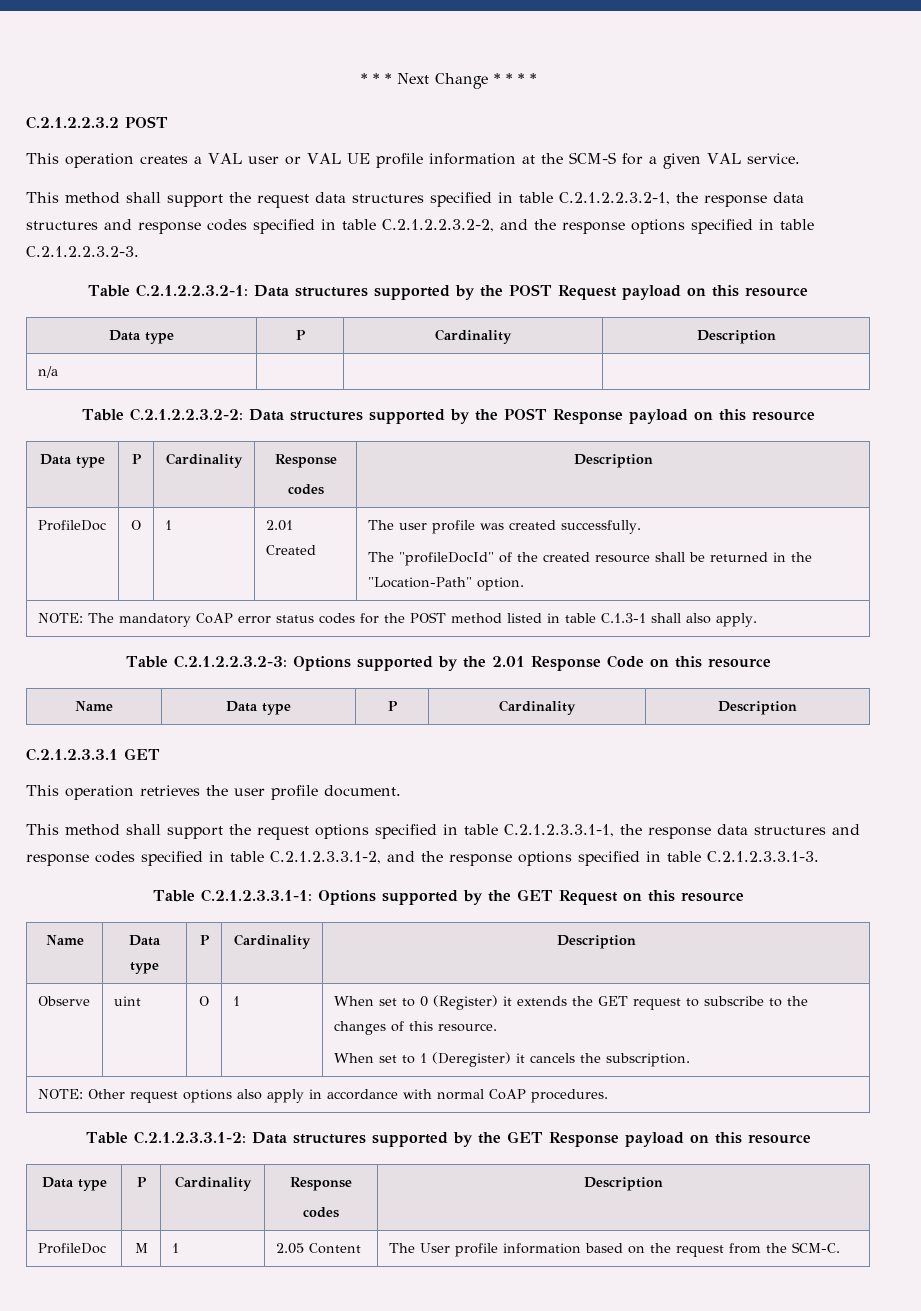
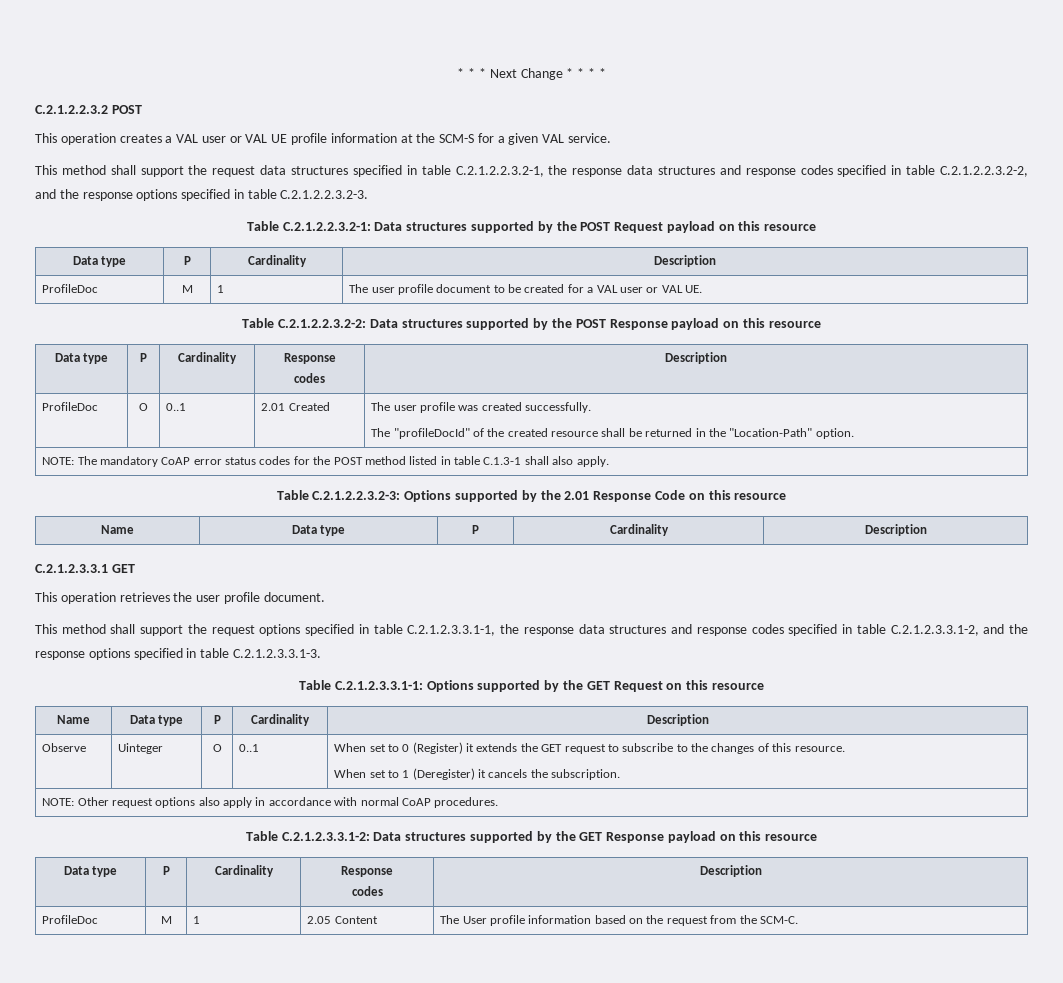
[37,366,58,378] n/a | | | -> [42,284,99,293] [181,285,193,293] [217,285,225,293] [349,284,703,295] ProfileDoc | M | 1 | The user profile document to be created for a VAL user or VAL UE.
[164,520,172,530] 1 -> [166,403,187,411] 0..1
[113,996,141,1006] [199,996,209,1006] [232,996,240,1006] uint | O | 1 -> [118,743,164,754] [212,744,222,752] [239,744,260,752] Uinteger | O | 0..1

